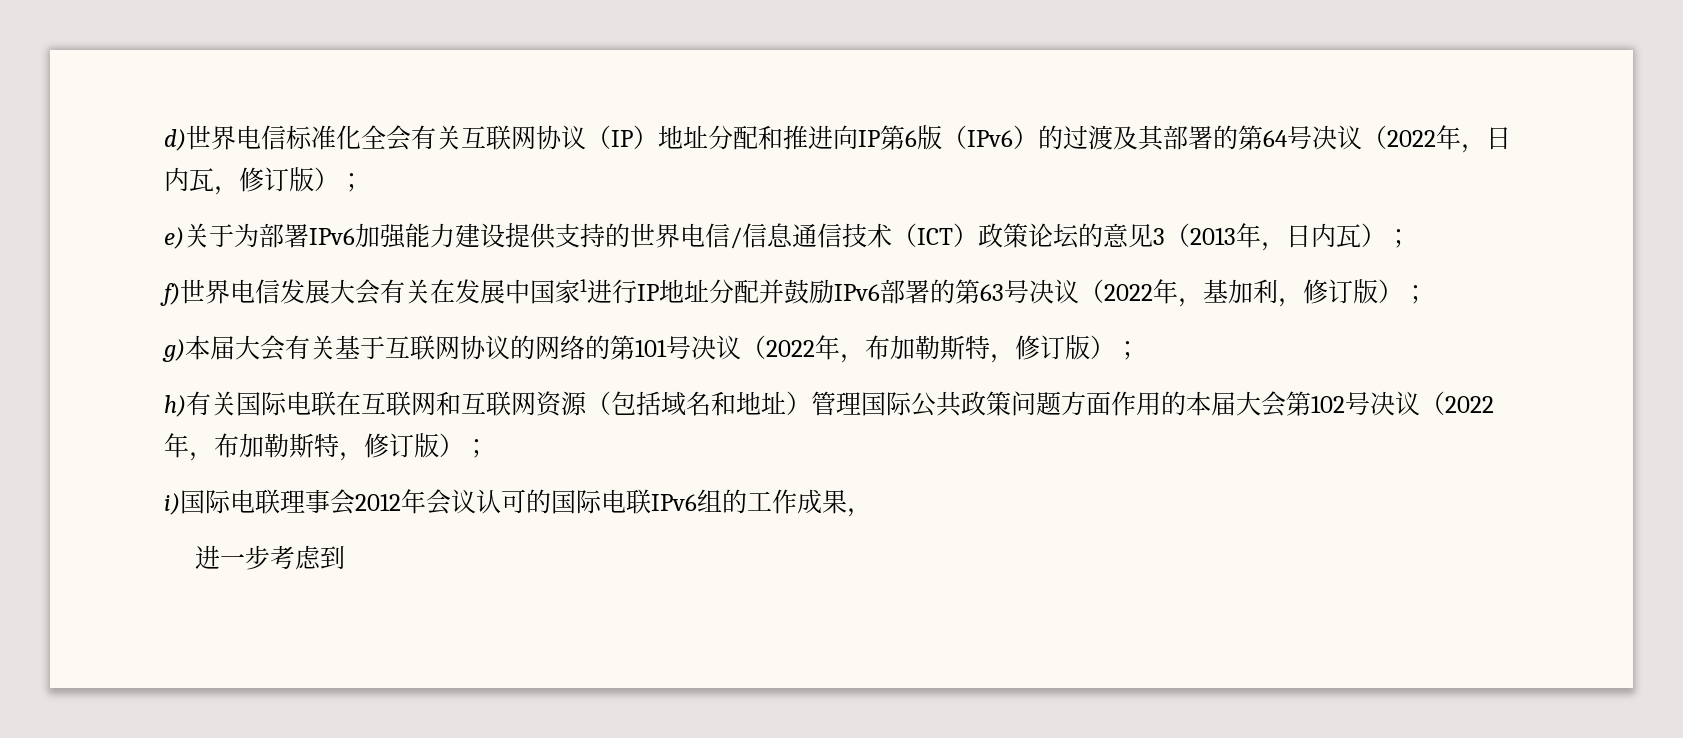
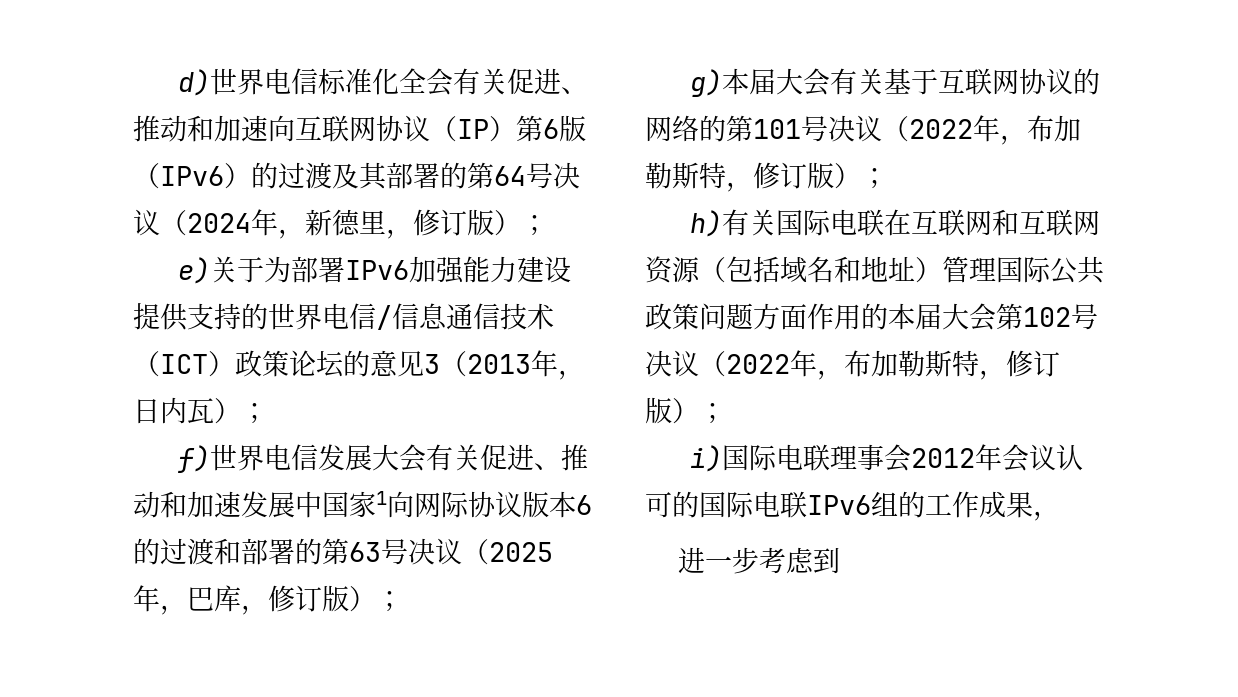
(461, 137) none -> [506,68,588,95] [133,115,295,142] 促进、推动和加速向
[658,125,880,150] 地址分配和推进向IP -> (516, 129) none
[1387,125,1511,153] [164,167,214,192] 2022年，日内瓦 -> [187,209,386,239] 2024年，新德里
[430,279,880,304] 在发展中国家1进行IP地址分配并鼓励IPv6 -> [479,444,588,471] [133,491,592,518] [133,538,241,565] 促进、推动和加速发展中国家1向网际协议版本6的过渡和
[1104,279,1278,307] 2022年，基加利 -> [489,542,553,562] [133,585,241,615] 2025年，巴库

